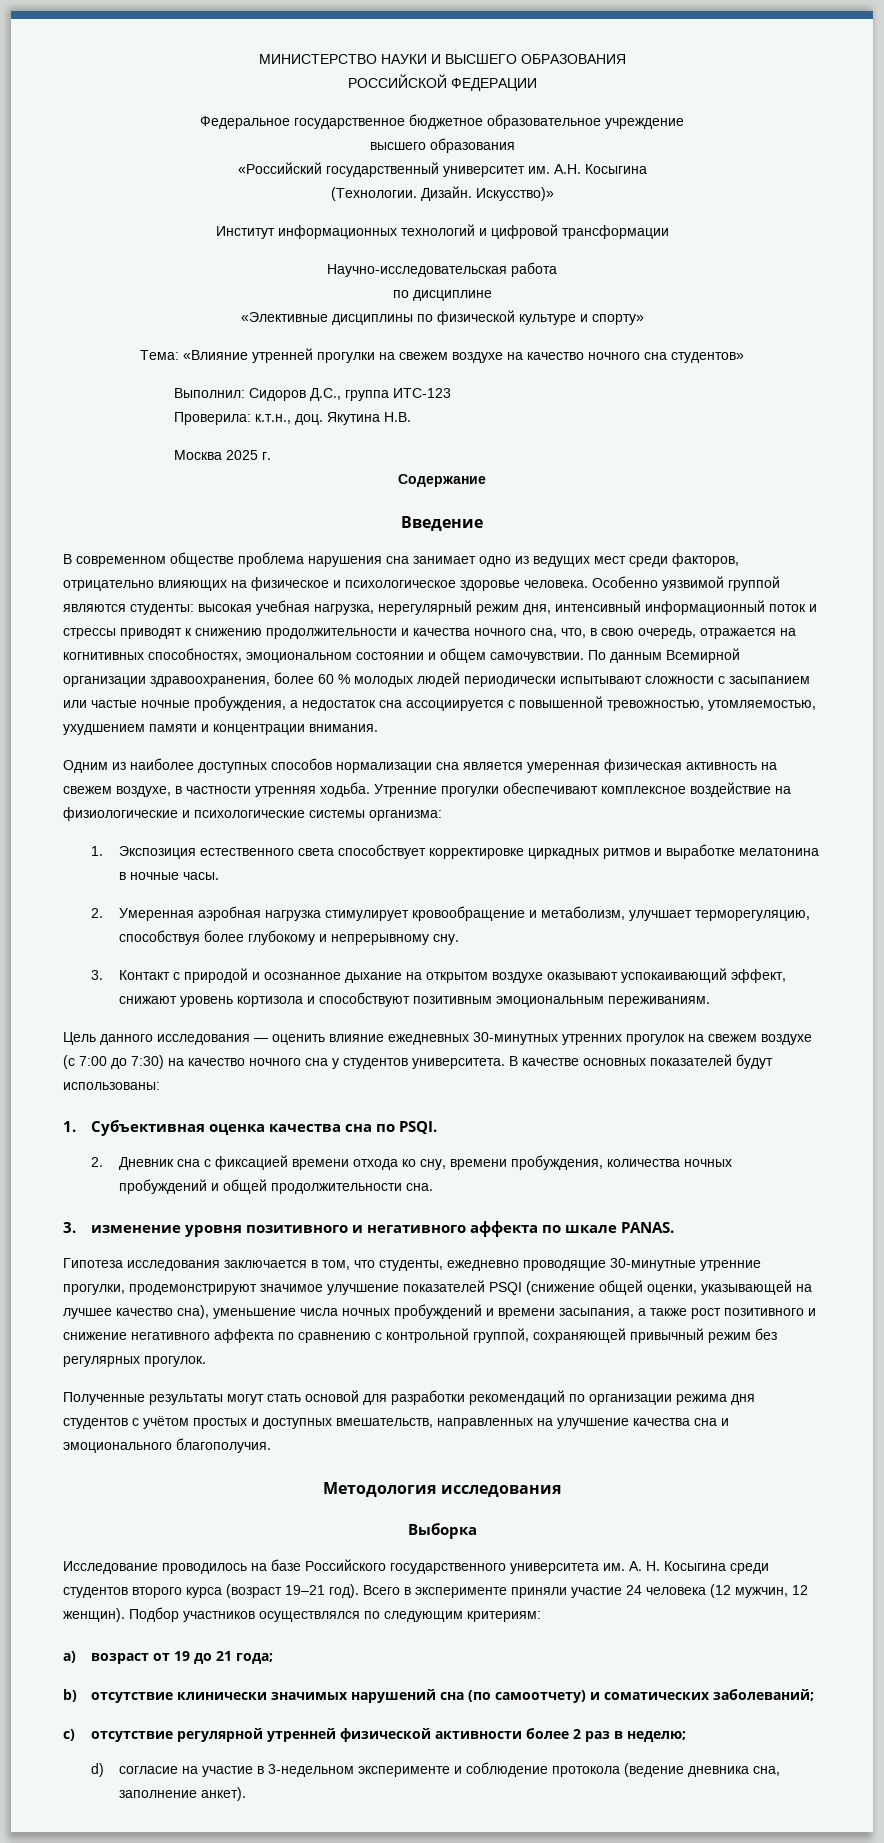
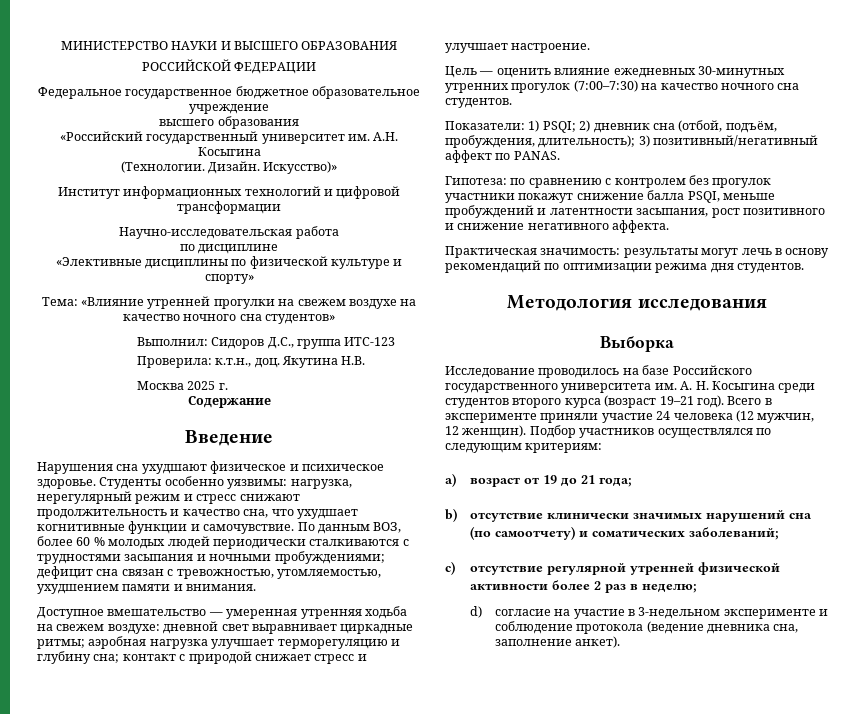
[63,552,739,567] [63,576,780,591] [63,600,817,615] [63,628,796,639] [63,648,740,663] [63,676,270,687] В современном обществе проблема нарушения сна занимает одно из ведущих мест среди факторов, отрицательно влияющих на физическое и психологическое здоровье человека. Особенно уязвимой группой являются студенты: высокая учебная нагрузка, нерегулярный режим дня, интенсивный информационный поток и стрессы приводят к снижению продолжительности и качества ночного сна, что, в свою очередь, отражается на когнитивных способностях, эмоциональном состоянии и общем самочувствии. По данным Всемирной организации здравоохранения, -> [37,461,384,474] [37,476,352,489] [37,491,300,504] [37,509,358,519] [37,521,402,534] Нарушения сна ухудшают физическое и психическое здоровье. Студенты особенно уязвимы: нагрузка, нерегулярный режим и стресс снижают продолжительность и качество сна, что ухудшает когнитивные функции и самочувствие. По данным ВОЗ,
[560,676,810,684] [63,696,603,711] испытывают сложности с засыпанием или частые ночные пробуждения, а недостаток сна ассоциируется с повышенной -> [309,539,409,546] [37,551,385,564] [37,566,174,579] сталкиваются с трудностями засыпания и ночными пробуждениями; дефицит сна связан с
[213,724,305,735] концентрации -> (183, 587) none
[63,758,777,773] [63,782,791,797] [63,807,442,821] [90,844,819,859] [118,872,219,880] [90,906,810,921] [118,930,459,945] [90,968,786,983] [118,992,710,1007] Одним из наиболее доступных способов нормализации сна является умеренная физическая активность на свежем воздухе, в частности утренняя ходьба. Утренние прогулки обеспечивают комплексное воздействие на физиологические и психологические системы организма: // 1. Экспозиция естественного света способствует корректировке циркадных ритмов и выработке мелатонина в ночные часы. // 2. Умеренная аэробная нагрузка стимулирует кровообращение и метаболизм, улучшает терморегуляцию, способствуя более глубокому и непрерывному сну. // 3. Контакт с природой и осознанное дыхание на открытом воздухе оказывают успокаивающий эффект, снижают уровень кортизола и способствуют позитивным эмоциональным переживаниям. -> [37,606,407,619] [37,621,414,634] [37,636,400,649] [37,651,367,664] [445,43,591,53] Доступное вмешательство — умеренная утренняя ходьба на свежем воздухе: дневной свет выравнивает циркадные ритмы; аэробная нагрузка улучшает терморегуляцию и глубину сна; контакт с природой снижает стресс и улучшает настроение.
[100,1034,250,1045] данного исследования -> (477, 72) none
[688,1034,812,1045] [63,1054,773,1069] [63,1082,160,1090] [63,1120,437,1136] [90,1155,732,1170] [118,1179,433,1194] [63,1221,674,1237] [63,1258,761,1271] [63,1280,812,1295] [63,1304,687,1319] на свежем воздухе (с 7:00 до 7:30) на качество ночного сна у студентов университета. В качестве основных показателей будут использованы: // 1. Субъективная оценка качества сна по PSQI. // 2. Дневник сна с фиксацией времени отхода ко сну, времени пробуждения, количества ночных пробуждений и общей продолжительности сна. // 3. изменение уровня позитивного и негативного аффекта по шкале PANAS. // Гипотеза исследования заключается в том, что студенты, ежедневно проводящие 30-минутные утренние прогулки, продемонстрируют значимое улучшение показателей PSQI (снижение общей оценки, указывающей на лучшее качество сна), уменьшение числа ночных пробуждений и времени засыпания, а также -> [573,80,800,92] [445,98,512,108] [445,120,777,133] [445,135,819,148] [445,150,560,163] [445,175,772,188] [445,190,775,203] [445,205,709,218] (7:00–7:30) на качество ночного сна студентов. // Показатели: 1) PSQI; 2) дневник сна (отбой, подъём, пробуждения, длительность); 3) позитивный/негативный аффект по PANAS. // Гипотеза: по сравнению с контролем без прогулок участники покажут снижение балла PSQI, меньше пробуждений и латентности засыпания,
[214,1328,777,1343] [63,1356,206,1367] [63,1390,465,1405] аффекта по сравнению с контрольной группой, сохраняющей привычный режим без регулярных прогулок. // Полученные результаты могут стать основой для разработки -> [612,220,670,233] [445,246,830,258] аффекта. // Практическая значимость: результаты могут лечь в основу
[589,1394,672,1405] организации -> [562,263,652,273] оптимизации
[63,1416,729,1429] [63,1438,271,1453] студентов с учётом простых и доступных вмешательств, направленных на улучшение качества сна и эмоционального благополучия. -> [736,263,804,273] студентов.

